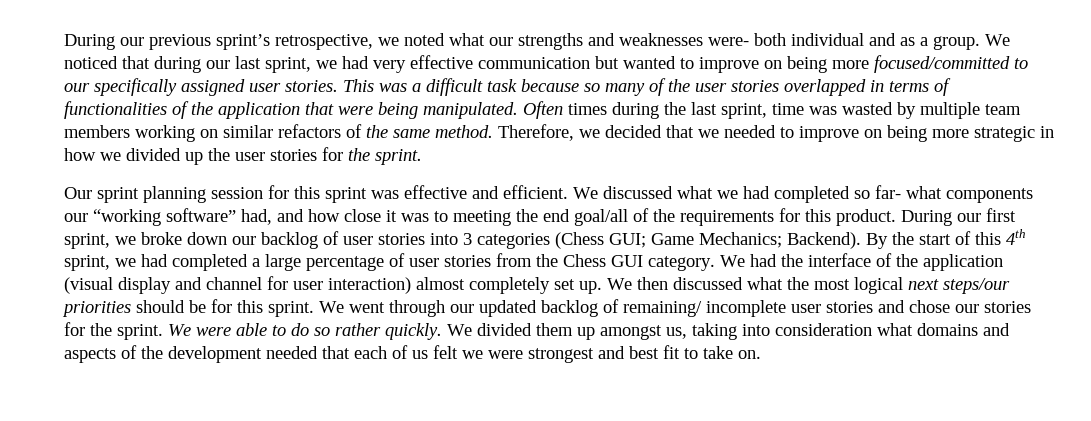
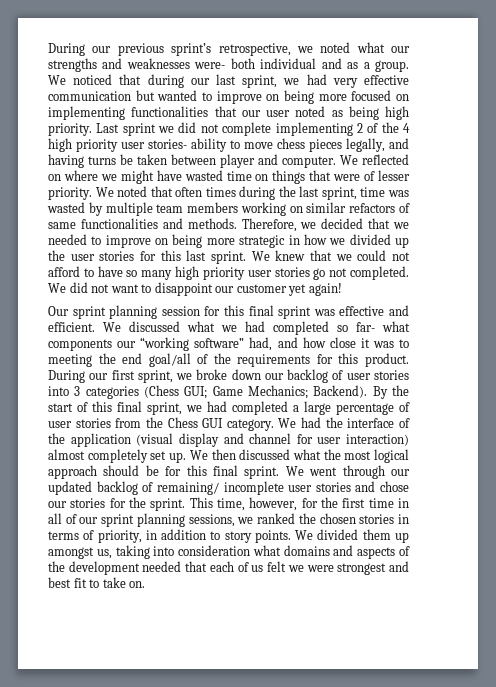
[874,55,1028,73] [64,78,951,96] [64,101,563,119] focused/committed to our specifically assigned user stories. This was a difficult task because so many of the user stories overlapped in terms of functionalities of the application that were being manipulated. Often -> [351,90,410,101] [48,106,409,120] [48,122,411,136] [48,138,409,152] [48,154,409,168] [48,170,411,184] [48,186,203,200] focused on implementing functionalities that our user noted as being high priority. Last sprint we did not complete implementing 2 of the 4 high priority user stories- ability to move chess pieces legally, and having turns be taken between player and computer. We reflected on where we might have wasted time on things that were of lesser priority. We noted that often
[366,125,493,138] the same method. -> [48,218,237,229] same functionalities and methods.
[348,148,422,165] the sprint. -> [160,250,411,264] [48,266,409,280] [48,282,342,296] this last sprint. We knew that we could not afford to have so many high priority user stories go not completed. We did not want to disappoint our customer yet again!
(320, 192) none -> [248,305,274,316] final
[1006,229,1026,245] 4th -> [117,401,142,412] final
[908,278,1010,294] [62,301,131,317] next steps/our priorities -> [48,465,97,479] approach
(263, 306) none -> [213,465,239,476] final
[168,323,442,340] We were able to do so rather quickly. -> [189,497,409,511] [48,513,409,527] [48,529,291,543] This time, however, for the first time in all of our sprint planning sessions, we ranked the chosen stories in terms of priority, in addition to story points.

